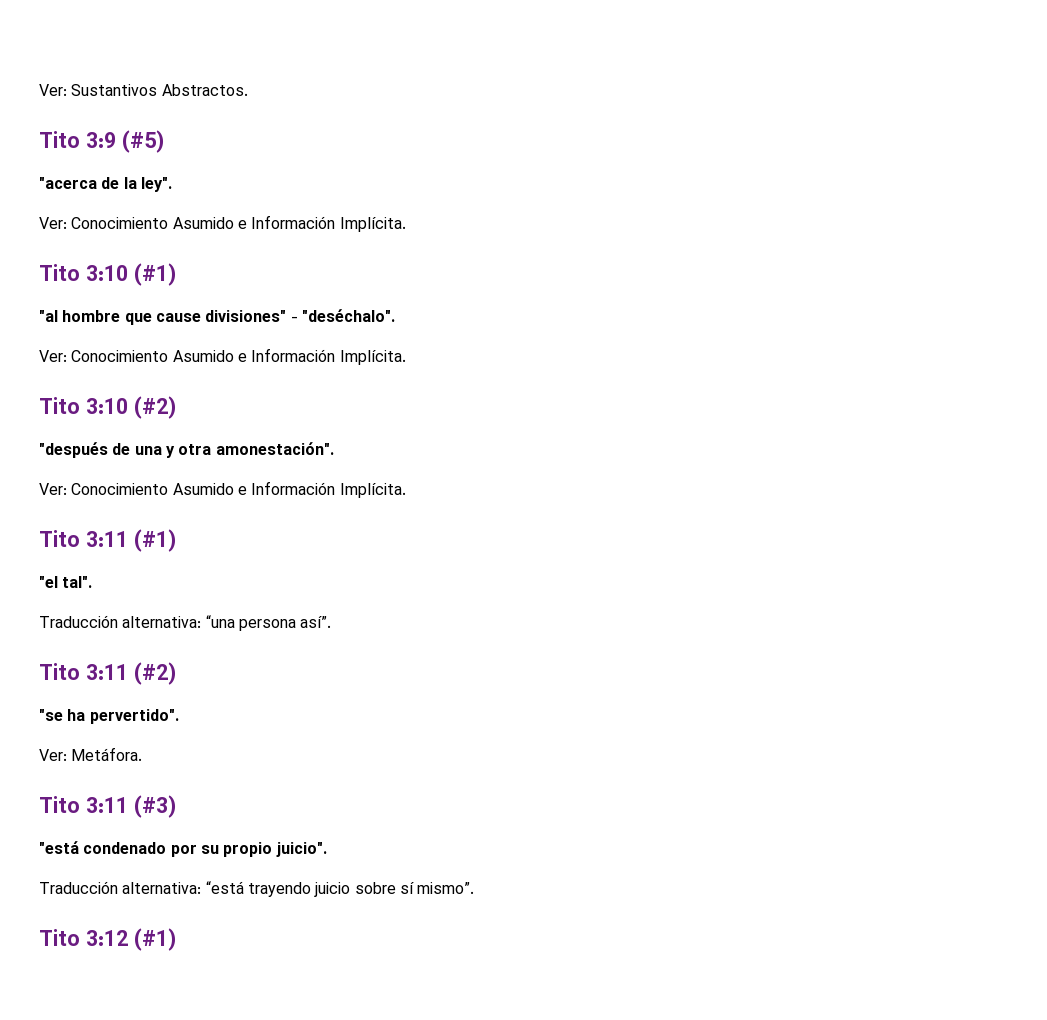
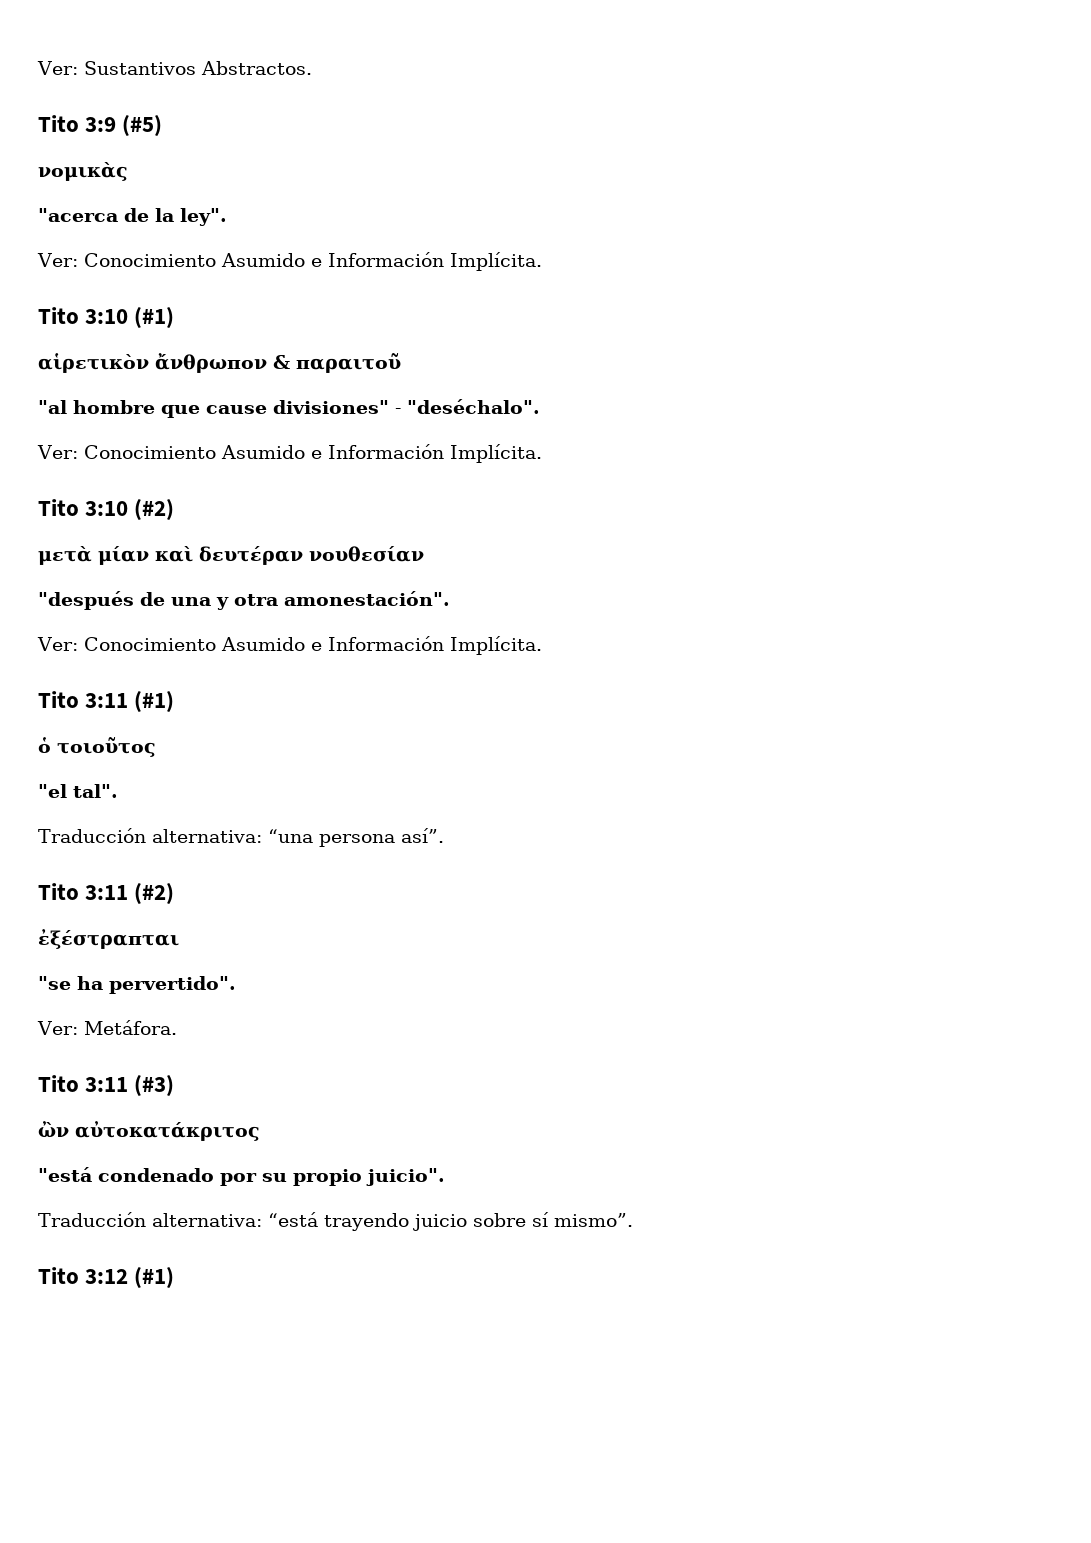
(164, 141) none -> [38,162,128,181] // νομικὰς
(176, 274) none -> [38,353,401,373] // αἱρετικὸν ἄνθρωπον & παραιτοῦ
(176, 407) none -> [38,546,424,565] // μετὰ μίαν καὶ δευτέραν νουθεσίαν
(176, 540) none -> [38,737,156,757] // ὁ τοιοῦτος
(176, 673) none -> [38,929,179,949] // ἐξέστραπται
(176, 806) none -> [38,1121,260,1141] // ὢν αὐτοκατάκριτος

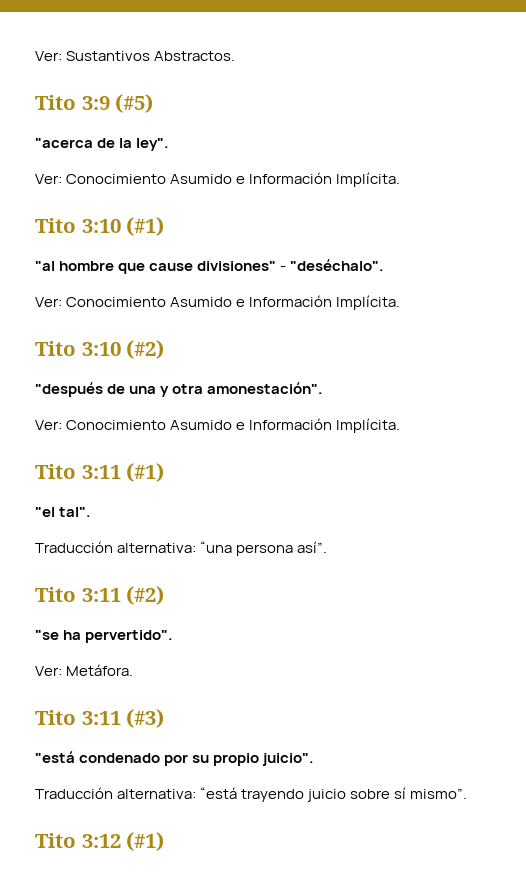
[38,162,128,181] // νομικὰς -> (154, 103) none
[38,353,401,373] // αἱρετικὸν ἄνθρωπον & παραιτοῦ -> (165, 226) none
[38,546,424,565] // μετὰ μίαν καὶ δευτέραν νουθεσίαν -> (165, 349) none
[38,737,156,757] // ὁ τοιοῦτος -> (165, 472) none
[38,929,179,949] // ἐξέστραπται -> (165, 595) none
[38,1121,260,1141] // ὢν αὐτοκατάκριτος -> (165, 718) none

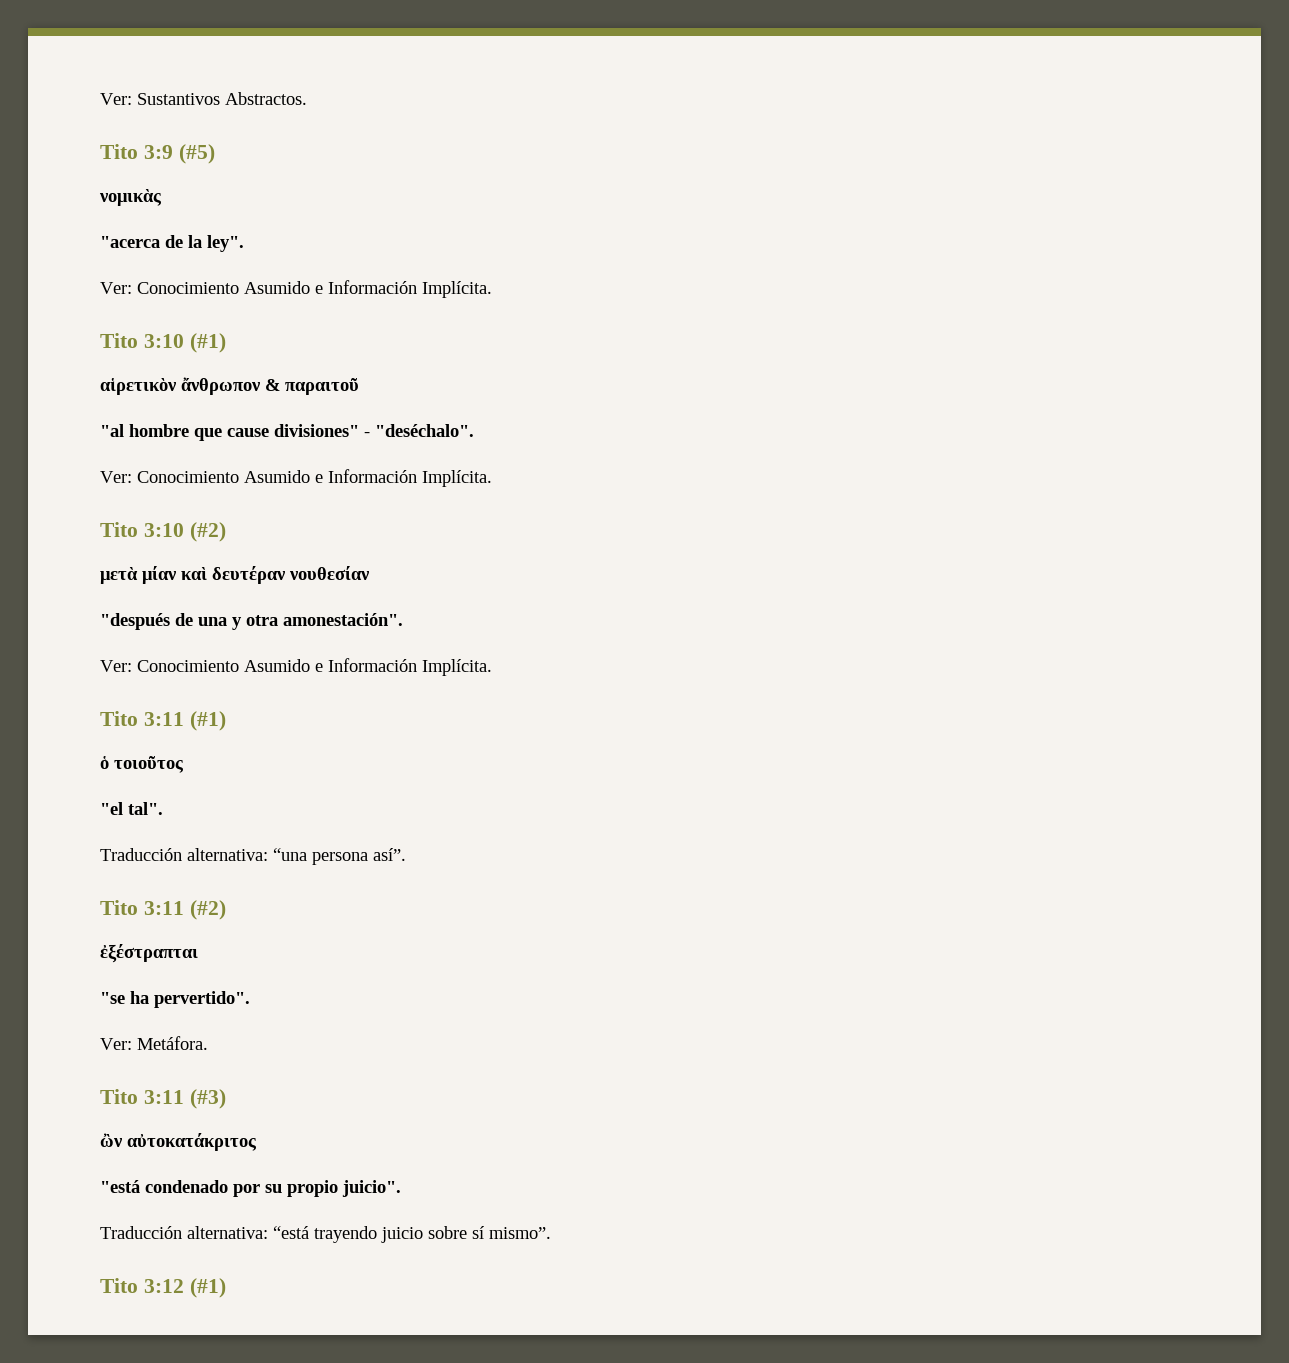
(154, 103) none -> [99,189,161,206] // νομικὰς
(165, 226) none -> [100,377,359,395] // αἱρετικὸν ἄνθρωπον & παραιτοῦ
(165, 349) none -> [100,566,370,584] // μετὰ μίαν καὶ δευτέραν νουθεσίαν
(165, 472) none -> [100,756,183,773] // ὁ τοιοῦτος
(165, 595) none -> [100,944,198,963] // ἐξέστραπται
(165, 718) none -> [100,1133,256,1151] // ὢν αὐτοκατάκριτος

